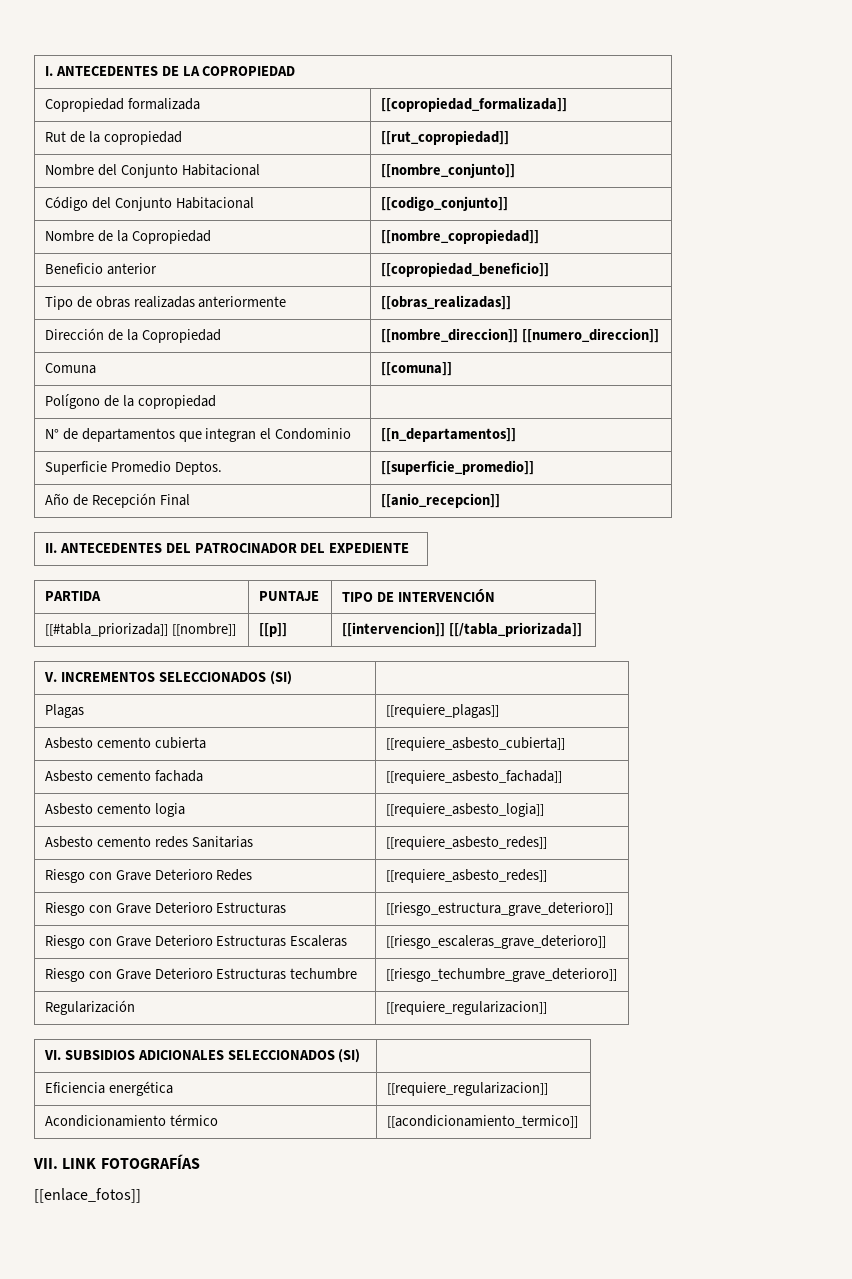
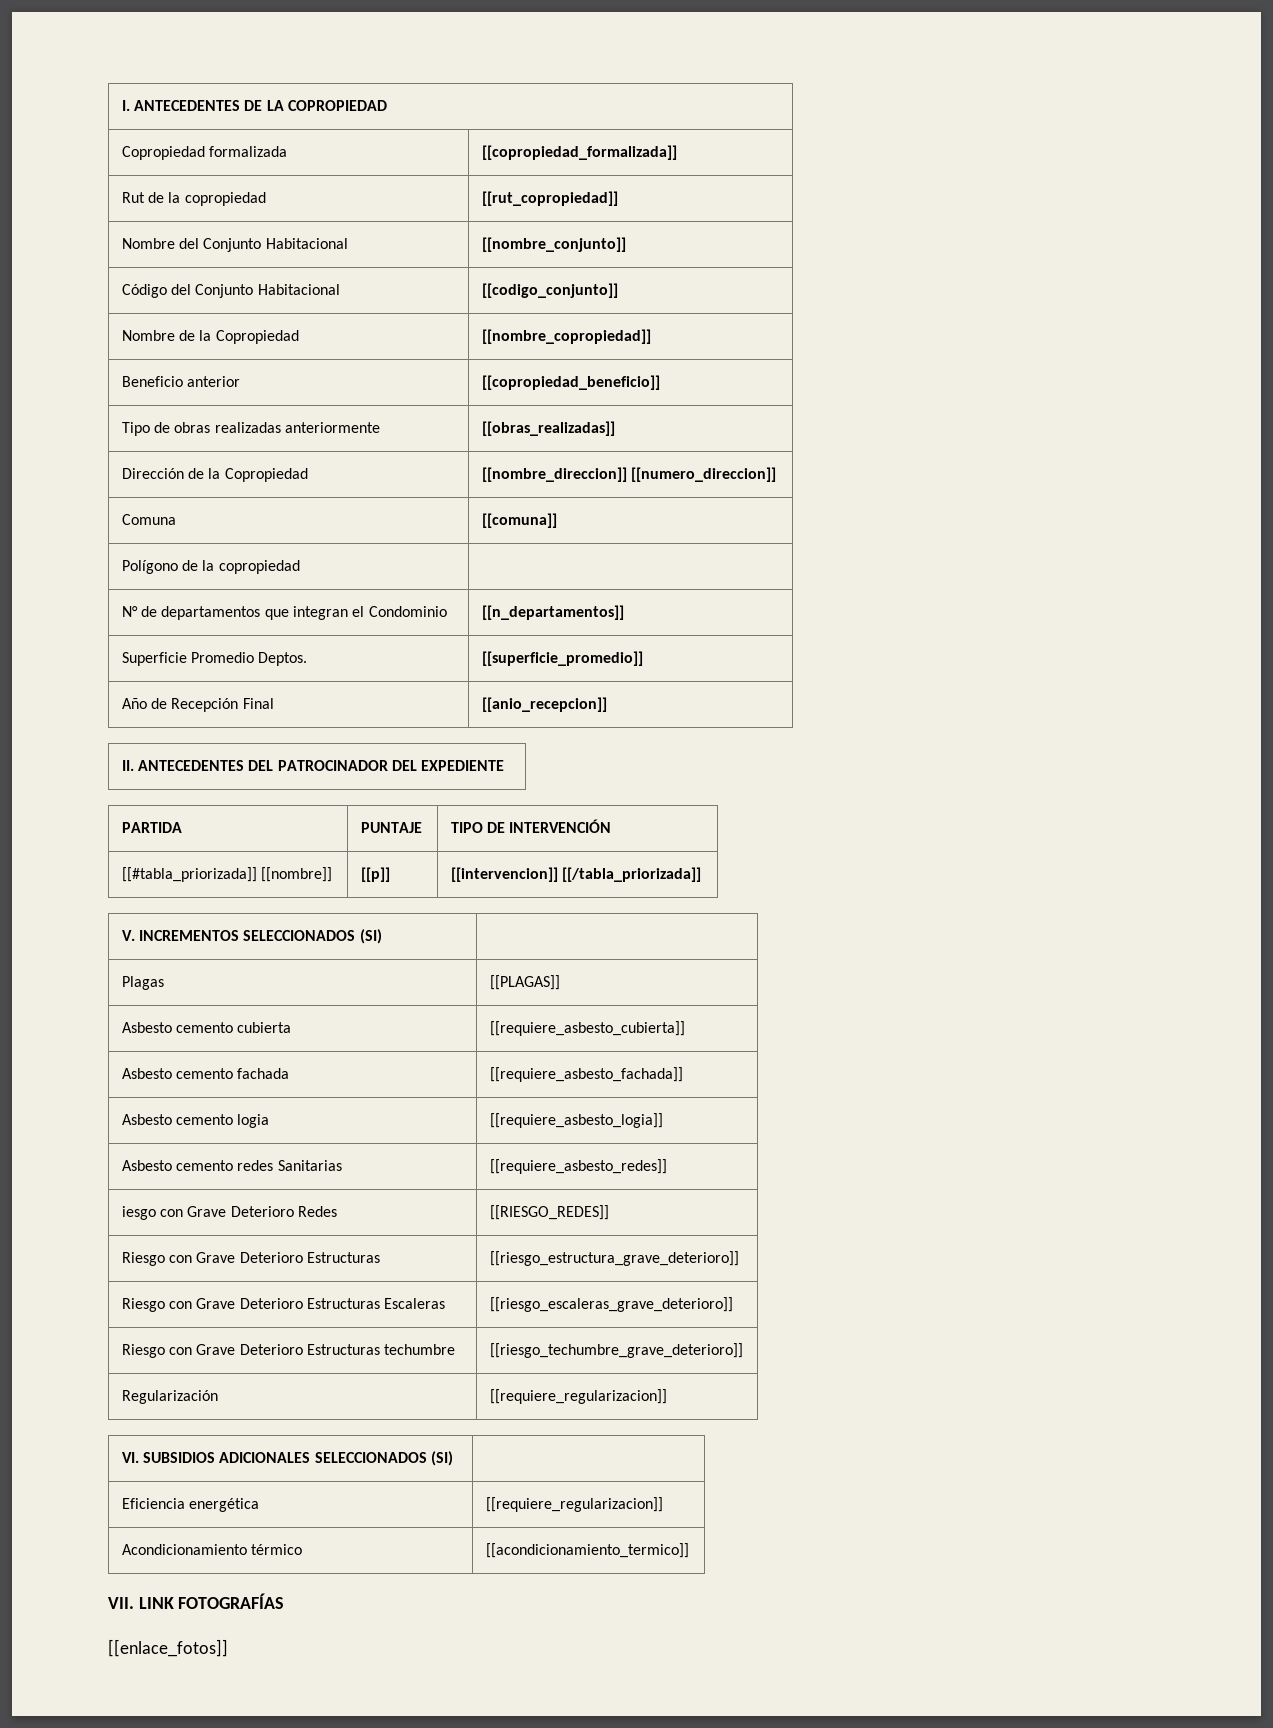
[385,704,499,718] [[requiere_plagas]] -> [489,975,560,990] [[PLAGAS]]
[44,869,85,883] Riesgo -> [121,1206,156,1220] iesgo
[385,869,547,883] [[requiere_asbesto_redes]] -> [489,1205,609,1220] [[RIESGO_REDES]]

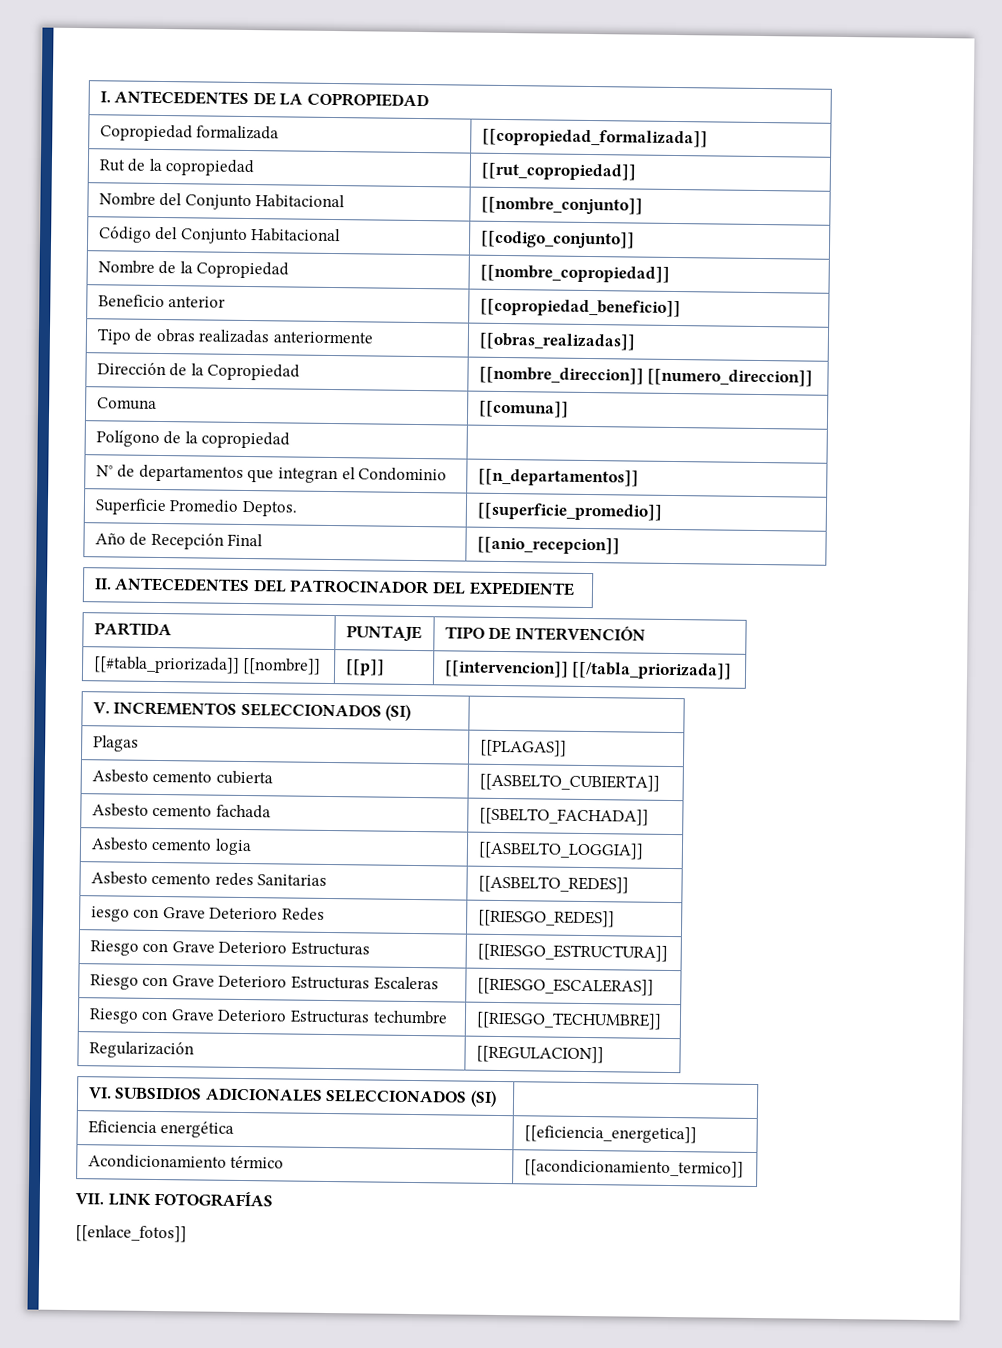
[489,1021,685,1036] [[requiere_asbesto_cubierta]] -> [478,773,660,792] [[ASBELTO_CUBIERTA]]
[489,1067,683,1082] [[requiere_asbesto_fachada]] -> [478,807,649,826] [[SBELTO_FACHADA]]
[489,1113,663,1128] [[requiere_asbesto_logia]] -> [477,841,644,860] [[ASBELTO_LOGGIA]]
[489,1159,667,1174] [[requiere_asbesto_redes]] -> [477,875,629,894] [[ASBELTO_REDES]]
[489,1251,739,1266] [[riesgo_estructura_grave_deterioro]] -> [476,943,668,962] [[RIESGO_ESTRUCTURA]]
[489,1297,733,1312] [[riesgo_escaleras_grave_deterioro]] -> [476,977,654,996] [[RIESGO_ESCALERAS]]
[489,1343,743,1358] [[riesgo_techumbre_grave_deterioro]] -> [475,1011,662,1030] [[RIESGO_TECHUMBRE]]
[489,1389,667,1404] [[requiere_regularizacion]] -> [475,1045,604,1064] [[REGULACION]]
[485,1497,663,1512] [[requiere_regularizacion]] -> [523,1125,697,1144] [[eficiencia_energetica]]

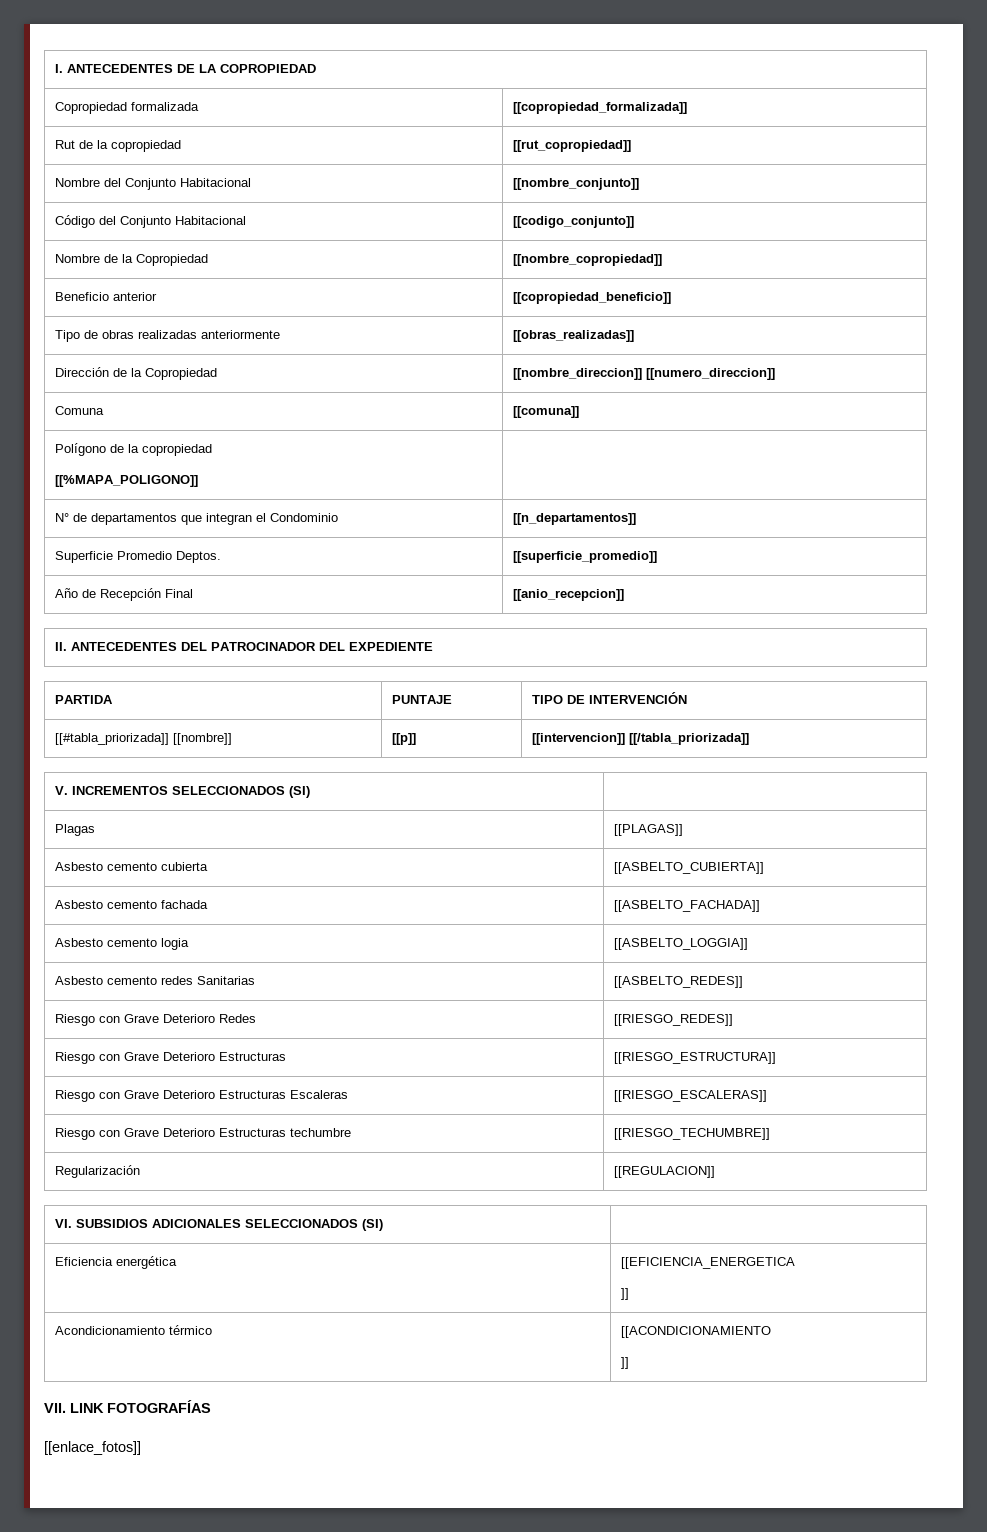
(291, 440) none -> [55,475,199,487] // [[%MAPA_POLIGONO]]
[478,807,649,826] [[SBELTO_FACHADA]] -> [614,900,761,912] [[ASBELTO_FACHADA]]
[90,906,130,922] iesgo -> [55,1014,96,1026] Riesgo
[523,1125,697,1144] [[eficiencia_energetica]] -> [621,1257,796,1269] [621,1288,630,1300] [[EFICIENCIA_ENERGETICA // ]]
[523,1159,744,1178] [[acondicionamiento_termico]] -> [621,1326,772,1338] [621,1357,630,1369] [[ACONDICIONAMIENTO // ]]

